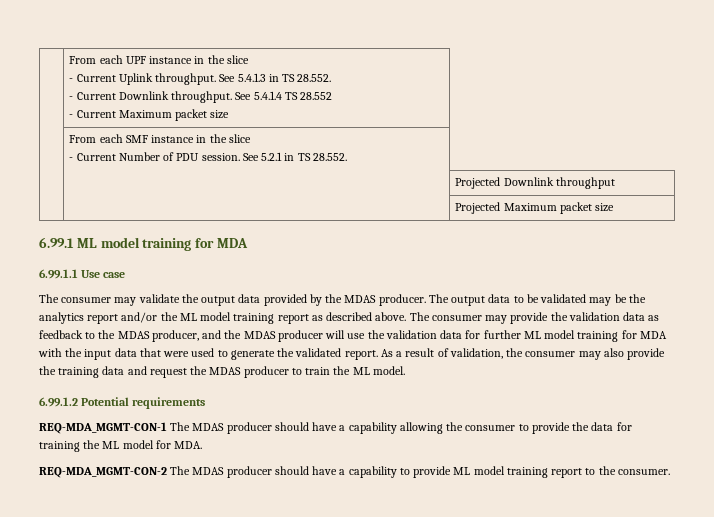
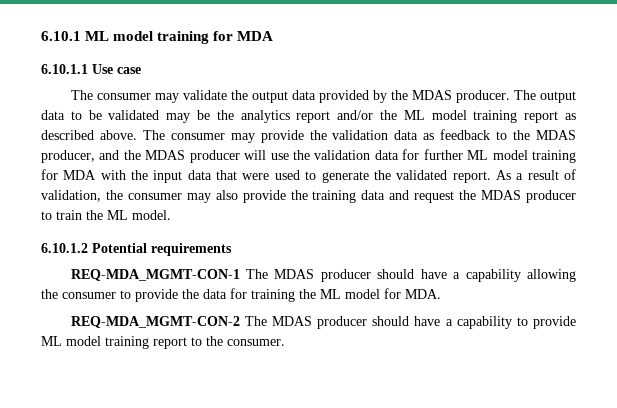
[69,55,249,64] [69,73,332,85] [69,91,333,103] [69,109,230,121] [69,134,251,143] [69,152,347,161] [455,177,615,189] [455,202,615,214] [39,237,74,248] | From each UPF instance in the slice // - Current Uplink throughput. See 5.4.1.3 in TS 28.552. // - Current Downlink throughput. See 5.4.1.4 TS 28.552 // - Current Maximum packet size // | From each SMF instance in the slice // - Current Number of PDU session. See 5.2.1 in TS 28.552. // | | Projected Downlink throughput // | | Projected Maximum packet size // 6.99.1 -> [41,31,81,41] 6.10.1
[39,269,78,279] 6.99.1.1 -> [41,64,88,74] 6.10.1.1
[39,397,78,407] 6.99.1.2 -> [41,243,88,253] 6.10.1.2

